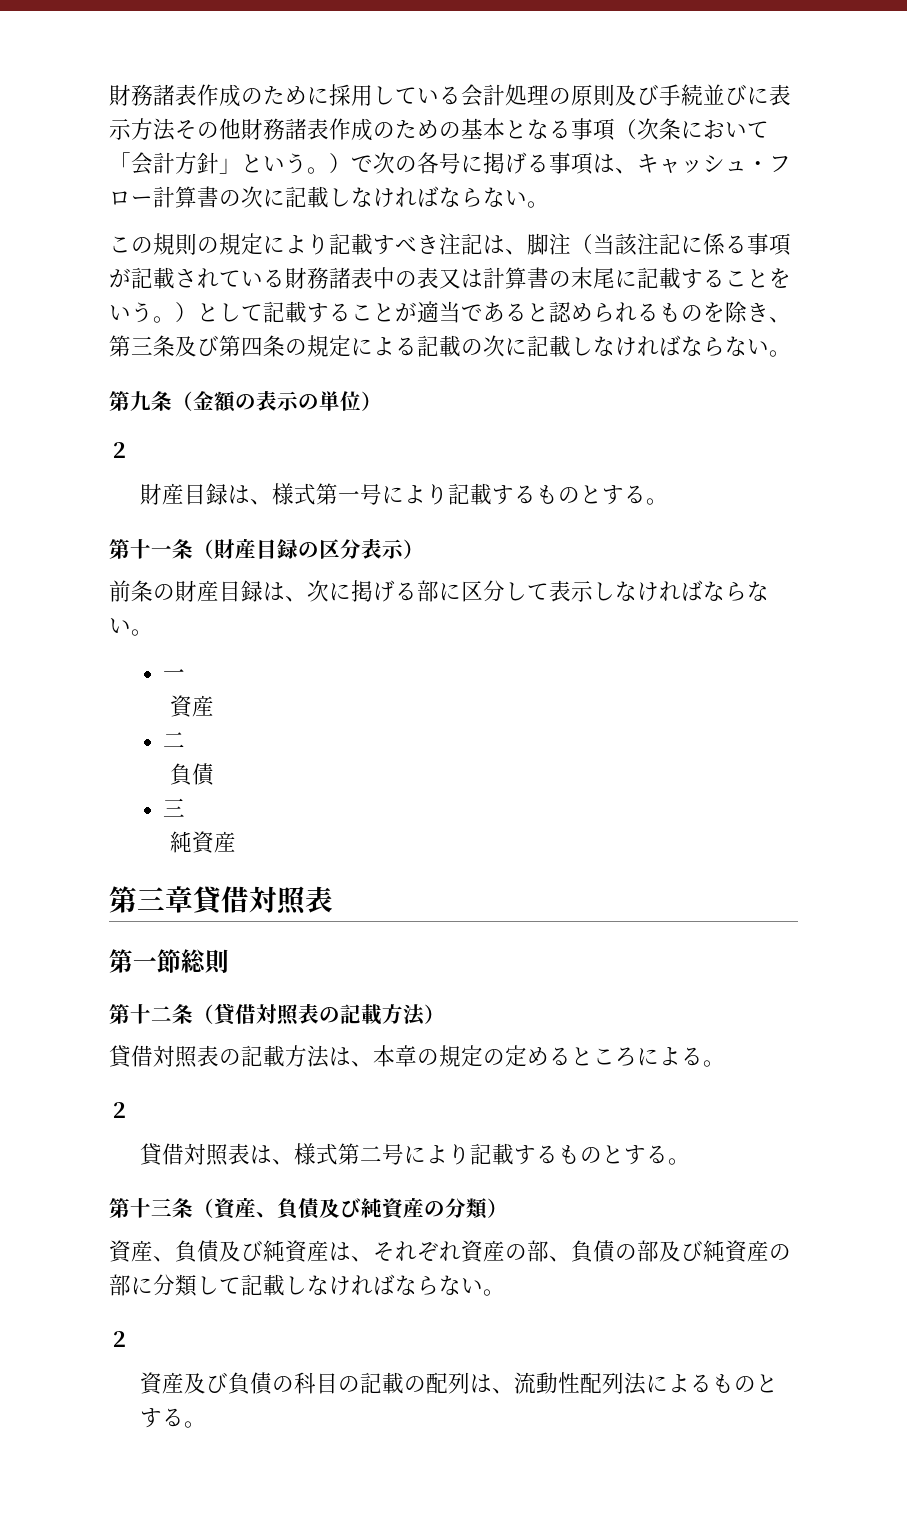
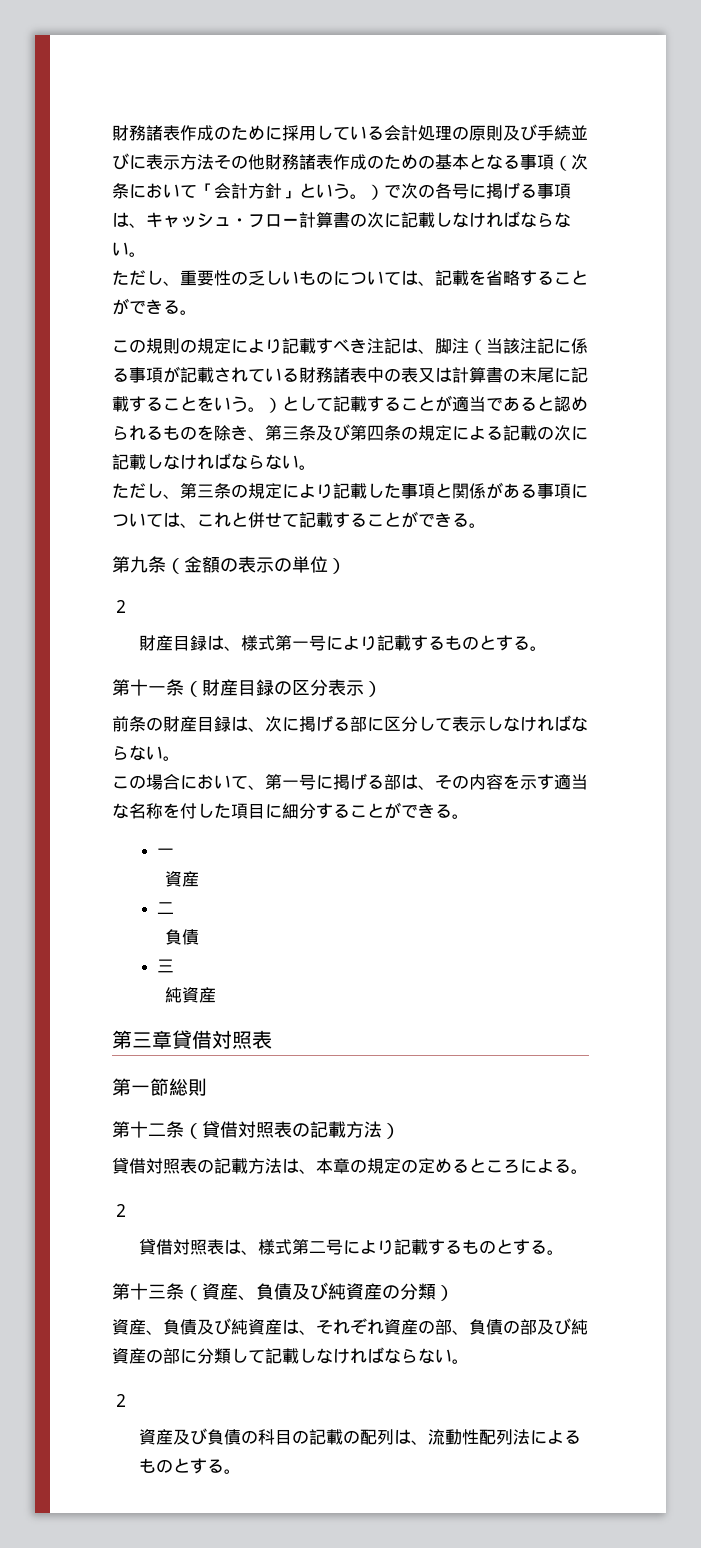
(549, 204) none -> [112,270,588,286] [112,298,197,315] // ただし、重要性の乏しいものについては、記載を省略することができる。
(791, 353) none -> [112,482,588,499] [112,511,486,528] // ただし、第三条の規定により記載した事項と関係がある事項については、これと併せて記載することができる。
(153, 632) none -> [112,773,588,790] [112,802,469,819] // この場合において、第一号に掲げる部は、その内容を示す適当な名称を付した項目に細分することができる。

